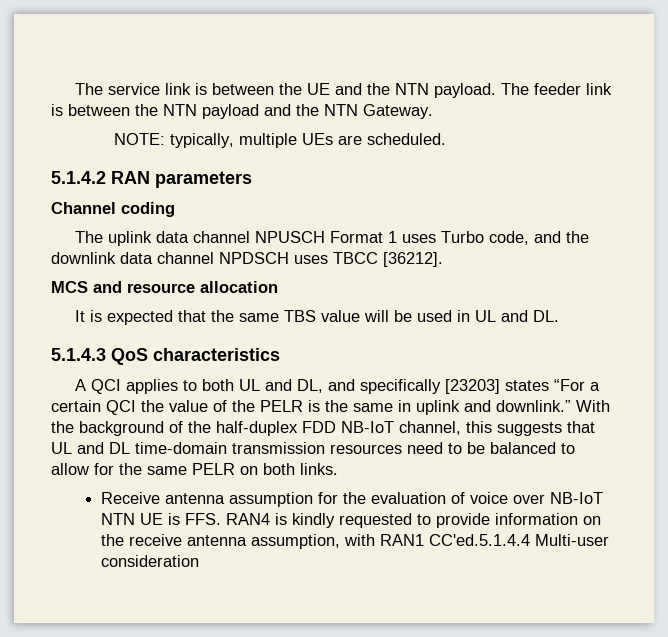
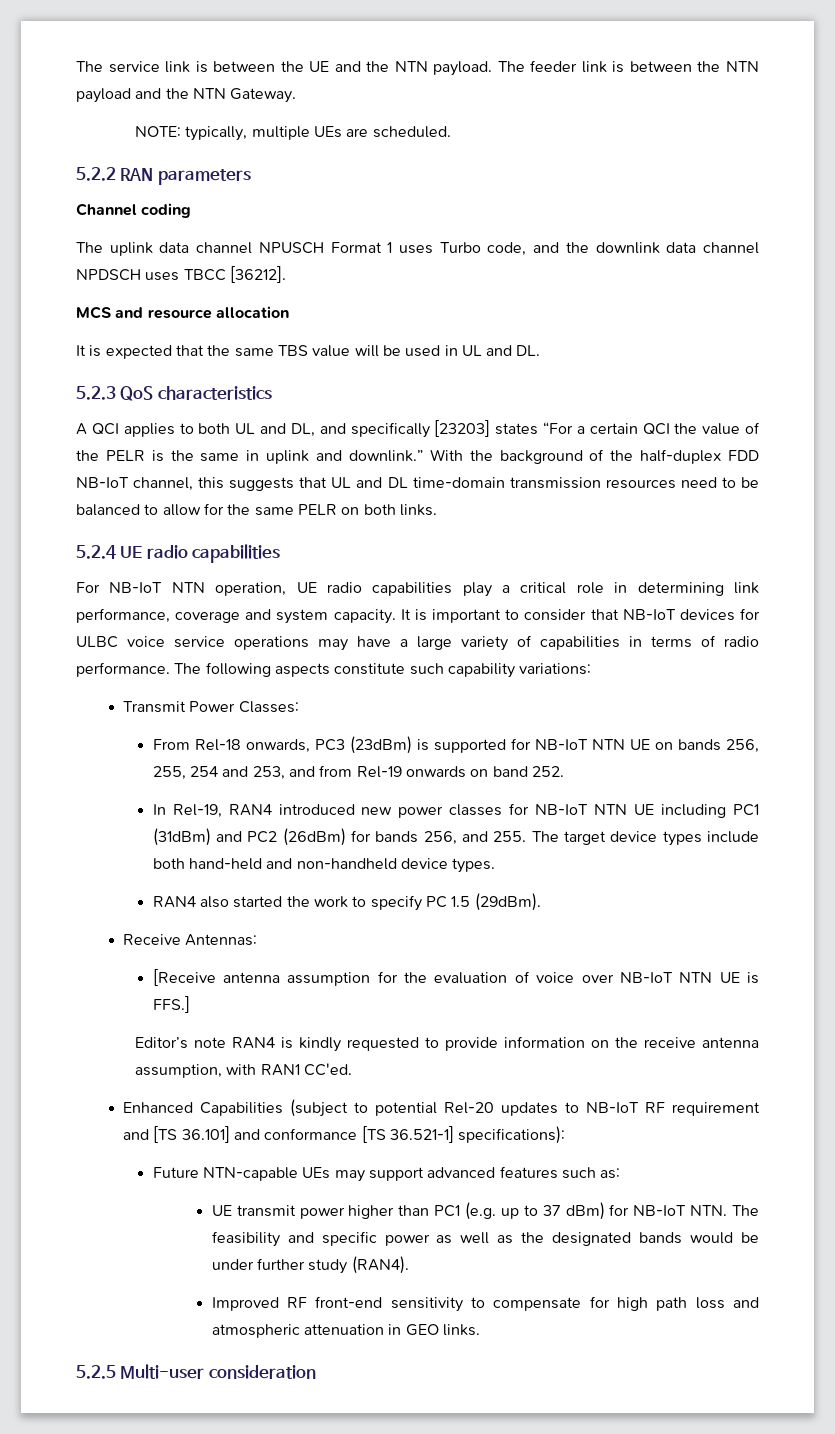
[51,171,106,184] 5.1.4.2 -> [76,167,116,181] 5.2.2
[51,348,106,361] 5.1.4.3 -> [76,386,116,400] 5.2.3
(338, 469) none -> [76,544,281,563] [76,582,759,597] [76,608,760,624] [76,635,759,651] [76,662,592,678] [123,701,299,713] [152,736,759,754] [152,765,564,780] [152,803,760,818] [152,828,759,846] [152,858,496,873] [152,893,541,911] // 5.2.4 UE radio capabilities // For NB-IoT NTN operation, UE radio capabilities play a critical role in determining link performance, coverage and system capacity. It is important to consider that NB-IoT devices for ULBC voice service operations may have a large variety of capabilities in terms of radio performance. The following aspects constitute such capability variations: // Transmit Power Classes: // From Rel-18 onwards, PC3 (23dBm) is supported for NB-IoT NTN UE on bands 256, 255, 254 and 253, and from Rel-19 onwards on band 252. // In Rel-19, RAN4 introduced new power classes for NB-IoT NTN UE including PC1 (31dBm) and PC2 (26dBm) for bands 256, and 255. The target device types include both hand-held and non-handheld device types. // RAN4 also started the work to specify PC 1.5 (29dBm).
(160, 498) none -> [185,934,258,946] [152,969,216,986] Antennas: // [Receive
[184,513,221,525] FFS. -> [152,996,190,1013] [135,1037,227,1049] FFS.] // Editor’s note
[428,534,530,546] CC'ed.5.1.4.4 -> [304,1063,353,1076] [123,1099,761,1117] [123,1126,566,1144] [152,1166,621,1182] [211,1202,759,1220] [211,1231,760,1247] [211,1256,409,1274] [211,1296,759,1312] [211,1324,481,1338] [76,1365,116,1379] CC'ed. // Enhanced Capabilities (subject to potential Rel-20 updates to NB-IoT RF requirement and [TS 36.101] and conformance [TS 36.521-1] specifications): // Future NTN-capable UEs may support advanced features such as: // UE transmit power higher than PC1 (e.g. up to 37 dBm) for NB-IoT NTN. The feasibility and specific power as well as the designated bands would be under further study (RAN4). // Improved RF front-end sensitivity to compensate for high path loss and atmospheric attenuation in GEO links. // 5.2.5

